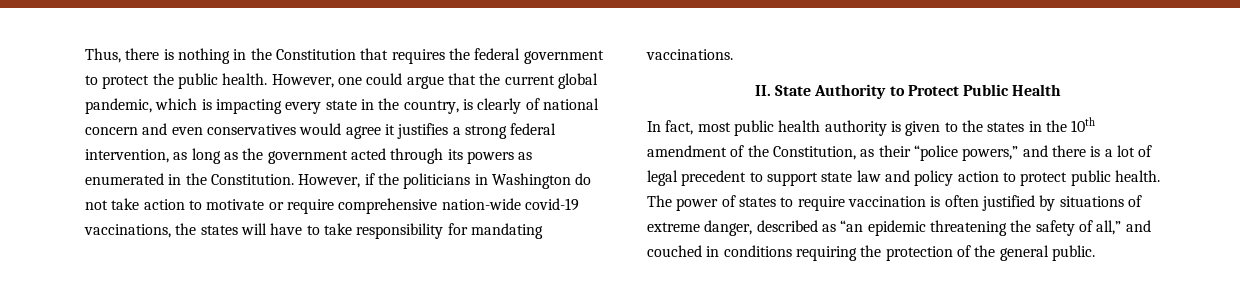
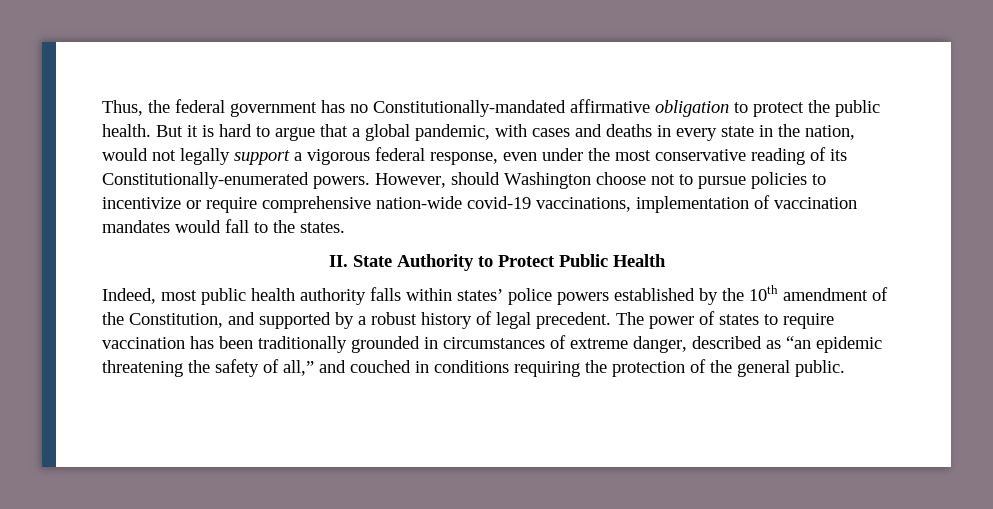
[125,48,604,64] there is nothing in the Constitution that requires the federal government -> [148,99,729,117] the federal government has no Constitutionally-mandated affirmative obligation
[271,73,598,89] [85,98,599,114] [85,123,557,139] [85,148,533,164] [85,173,592,189] [85,198,265,210] However, one could argue that the current global pandemic, which is impacting every state in the country, is clearly of national concern and even conservatives would agree it justifies a strong federal intervention, as long as the government acted through its powers as enumerated in the Constitution. However, if the politicians in Washington do not take action to motivate -> [156,124,855,141] [102,147,847,165] [102,172,826,189] [102,197,181,209] But it is hard to argue that a global pandemic, with cases and deaths in every state in the nation, would not legally support a vigorous federal response, even under the most conservative reading of its Constitutionally-enumerated powers. However, should Washington choose not to pursue policies to incentivize
[175,223,543,239] [646,49,733,60] the states will have to take responsibility for mandating vaccinations. -> [636,195,857,213] [102,219,345,233] implementation of vaccination mandates would fall to the states.
[647,120,694,135] In fact, -> [102,288,156,304] Indeed,
[890,120,1042,136] is given to the states in -> [370,287,718,305] falls within states’ police powers established by
[860,145,1153,161] [647,170,1160,186] as their “police powers,” and there is a lot of legal precedent to support state law and policy action to protect public health. -> [228,311,611,329] and supported by a robust history of legal precedent.
[930,195,1124,211] is often justified by situations -> [190,336,545,353] has been traditionally grounded in circumstances

